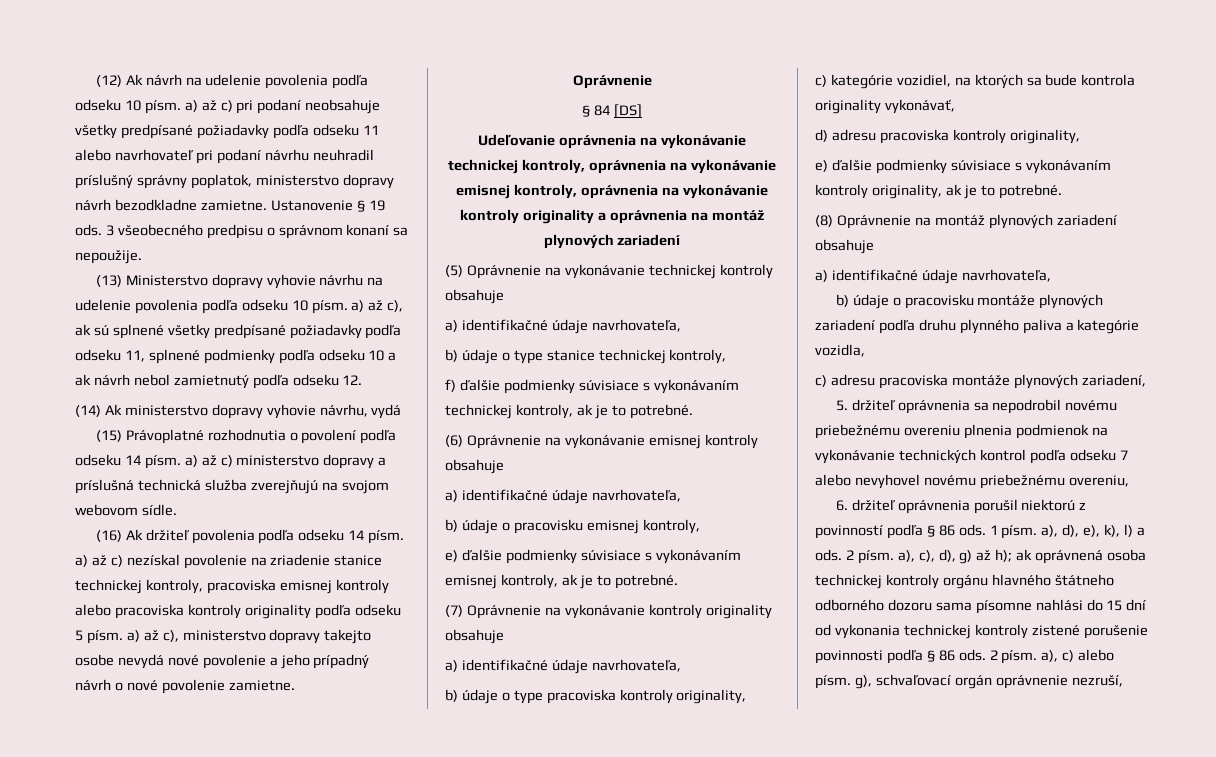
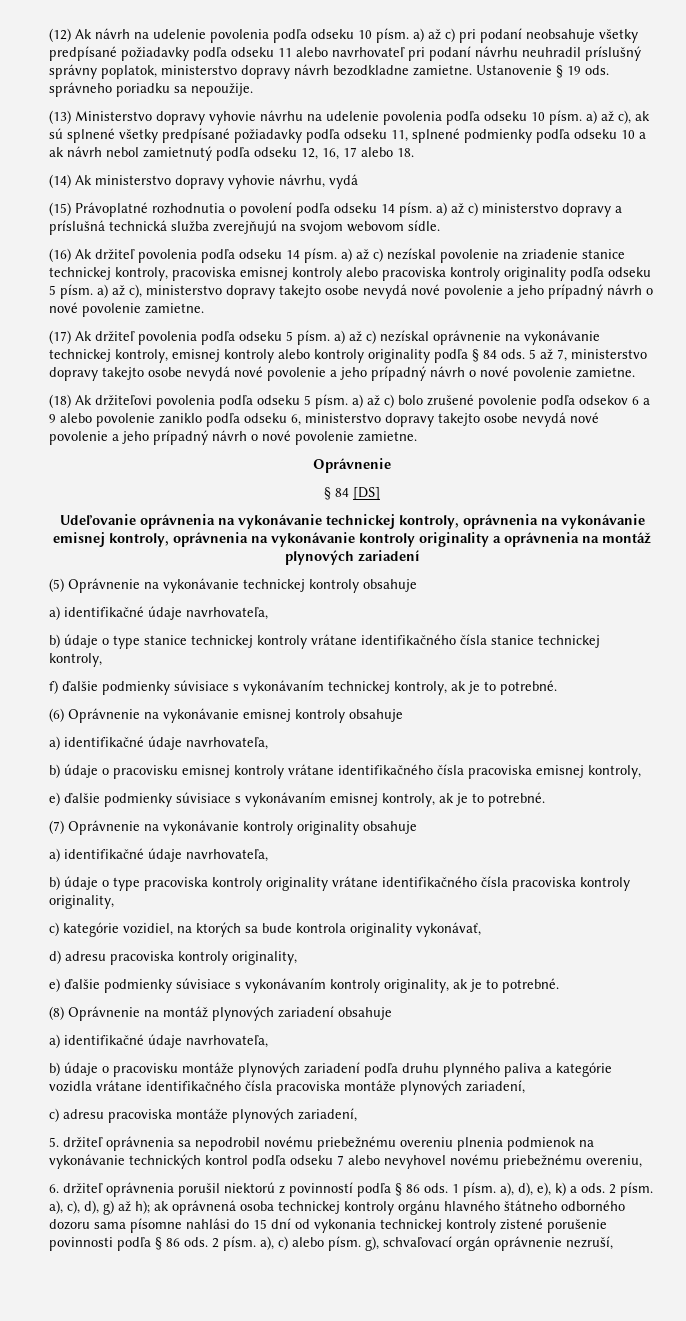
[105,224,391,239] 3 všeobecného predpisu o správnom konaní -> [49,82,170,97] správneho poriadku
[342,375,363,385] 12. -> [301,147,414,160] 12, 16, 17 alebo 18.
(295, 685) none -> [49,330,600,345] [49,349,647,363] [49,366,635,381] [49,394,650,409] [49,412,599,427] [49,430,417,445] // (17) Ak držiteľ povolenia podľa odseku 5 písm. a) až c) nezískal oprávnenie na vykonávanie technickej kontroly, emisnej kontroly alebo kontroly originality podľa § 84 ods. 5 až 7, ministerstvo dopravy takejto osobe nevydá nové povolenie a jeho prípadný návrh o nové povolenie zamietne. // (18) Ak držiteľovi povolenia podľa odseku 5 písm. a) až c) bolo zrušené povolenie podľa odsekov 6 a 9 alebo povolenie zaniklo podľa odseku 6, ministerstvo dopravy takejto osobe nevydá nové povolenie a jeho prípadný návrh o nové povolenie zamietne.
(666, 356) none -> [257,634,600,649] kontroly vrátane identifikačného čísla stanice technickej
(639, 527) none -> [234,764,584,779] kontroly vrátane identifikačného čísla pracoviska emisnej
(673, 696) none -> [266,876,630,891] originality vrátane identifikačného čísla pracoviska kontroly
[815,344,865,357] vozidla, -> [49,1080,525,1095] vozidla vrátane identifikačného čísla pracoviska montáže plynových zariadení,
[1104,524,1134,537] k), l) -> [555,1182,566,1196] k)

